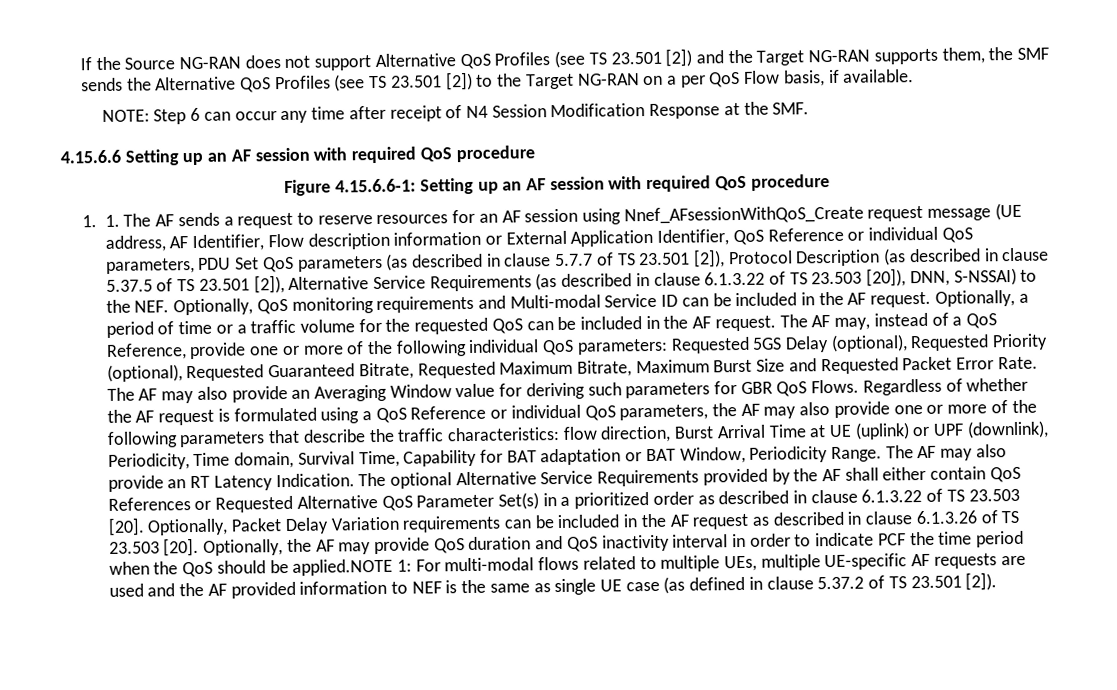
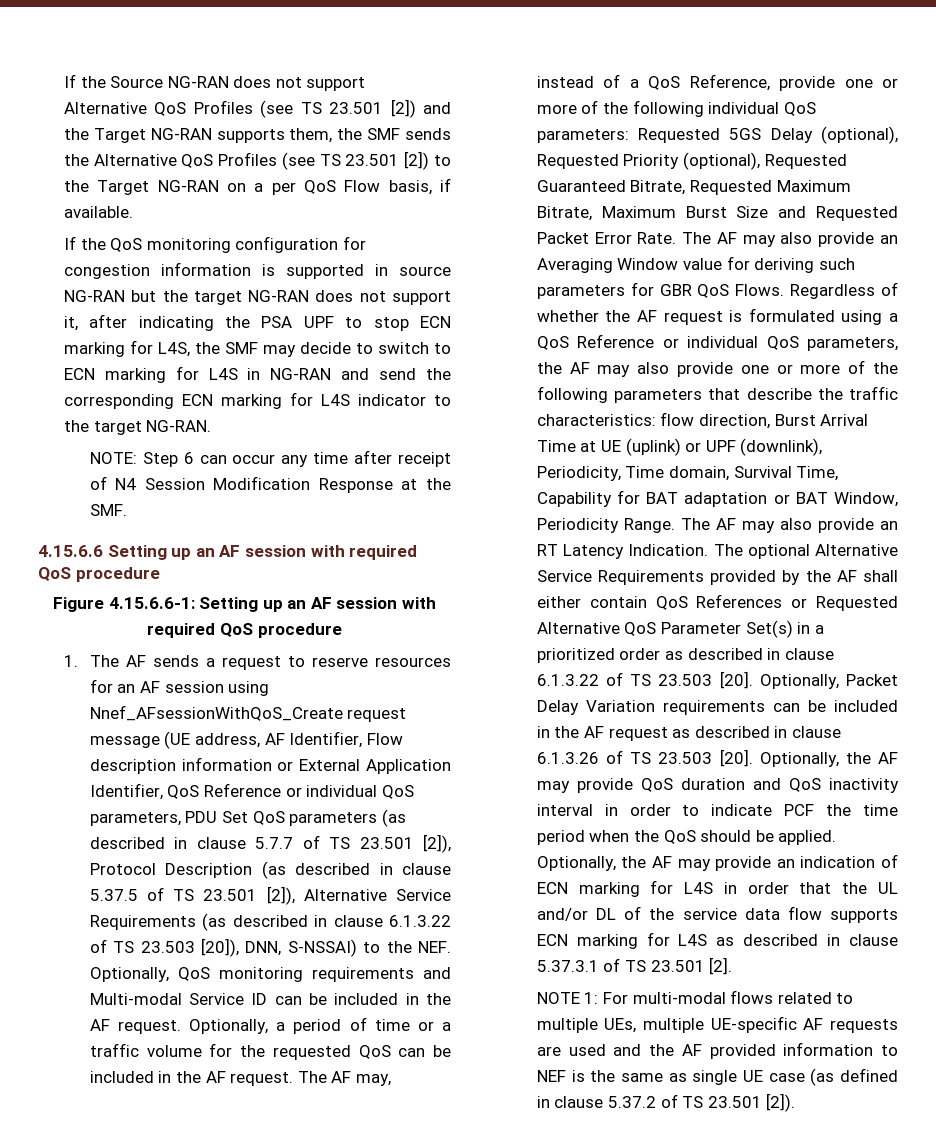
(915, 76) none -> [63,236,366,253] [63,262,451,279] [63,290,451,305] [63,314,451,331] [63,340,451,357] [63,366,451,383] [63,392,451,409] [63,420,212,435] // If the QoS monitoring configuration for congestion information is supported in source NG-RAN but the target NG-RAN does not support it, after indicating the PSA UPF to stop ECN marking for L4S, the SMF may decide to switch to ECN marking for L4S in NG-RAN and send the corresponding ECN marking for L4S indicator to the target NG-RAN.
[104,214,120,227] 1. -> (78, 661) none
[292,558,394,576] applied.NOTE -> [778,830,837,845] [536,854,898,871] [536,880,898,897] [536,906,898,923] [536,932,898,949] [536,957,733,975] [536,992,580,1004] applied. Optionally, the AF may provide an indication of ECN marking for L4S in order that the UL and/or DL of the service data flow supports ECN marking for L4S as described in clause 5.37.3.1 of TS 23.501 [2]. // NOTE

